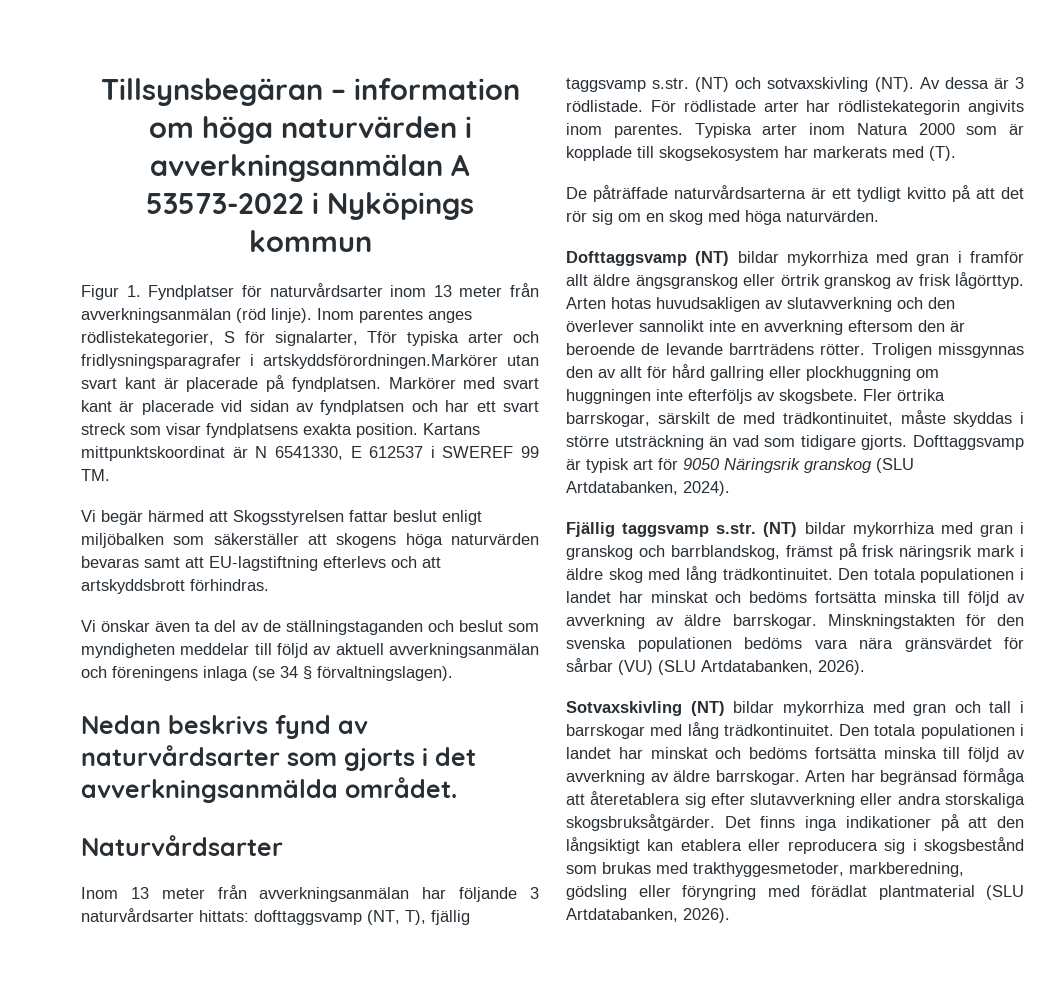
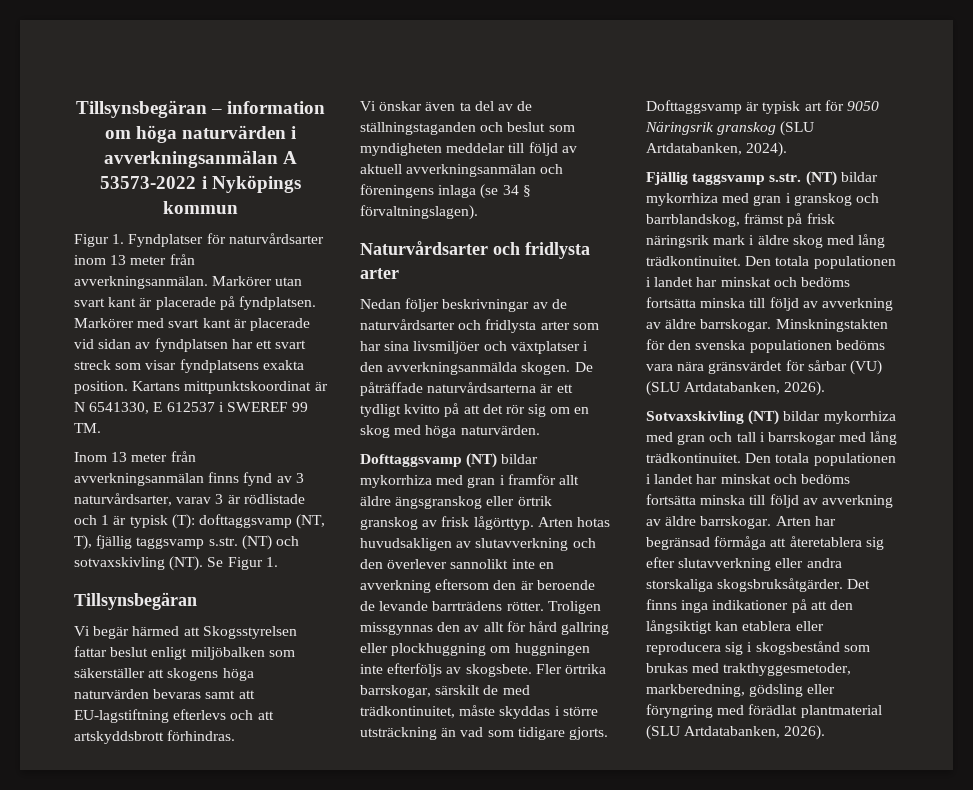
[81,308,472,323] [81,331,539,346] [81,354,498,369] avverkningsanmälan (röd linje). Inom parentes anges rödlistekategorier, S för signalarter, Tför typiska arter och fridlysningsparagrafer i artskyddsförordningen.Markörer -> [74,276,273,289] avverkningsanmälan. Markörer
[411,400,438,412] och -> (228, 345) none
(110, 475) none -> [74,451,196,462] [74,472,304,486] [74,493,305,506] [74,514,326,529] [74,535,299,550] [74,556,278,571] [74,592,197,610] // Inom 13 meter från avverkningsanmälan finns fynd av 3 naturvårdsarter, varav 3 är rödlistade och 1 är typisk (T): dofttaggsvamp (NT, T), fjällig taggsvamp s.str. (NT) och sotvaxskivling (NT). Se Figur 1. // Tillsynsbegäran
[81,715,368,739] [81,745,476,771] [81,777,457,803] [81,835,283,856] [81,885,539,902] [81,908,470,925] [566,77,1024,92] [566,100,1024,115] [566,123,1024,138] [566,146,956,161] Nedan beskrivs fynd av naturvårdsarter som gjorts i det avverkningsanmälda området. // Naturvårdsarter // Inom 13 meter från avverkningsanmälan har följande 3 naturvårdsarter hittats: dofttaggsvamp (NT, T), fjällig taggsvamp s.str. (NT) och sotvaxskivling (NT). Av dessa är 3 rödlistade. För rödlistade arter har rödlistekategorin angivits inom parentes. Typiska arter inom Natura 2000 som är kopplade till skogsekosystem har markerats med (T). // -> [360,241,590,259] [360,268,399,279] [360,298,567,312] [360,319,599,333] [360,341,588,354] [360,362,571,375] Naturvårdsarter och fridlysta arter // Nedan följer beskrivningar av de naturvårdsarter och fridlysta arter som har sina livsmiljöer och växtplatser i den avverkningsanmälda skogen.

